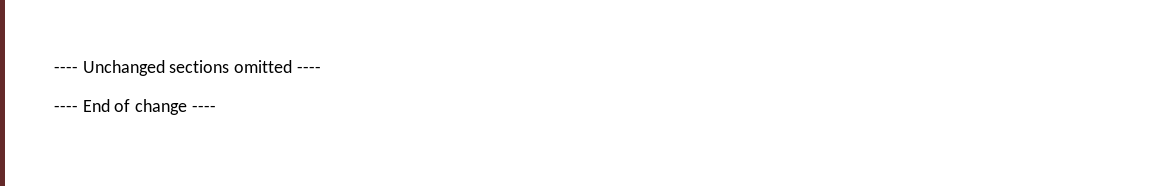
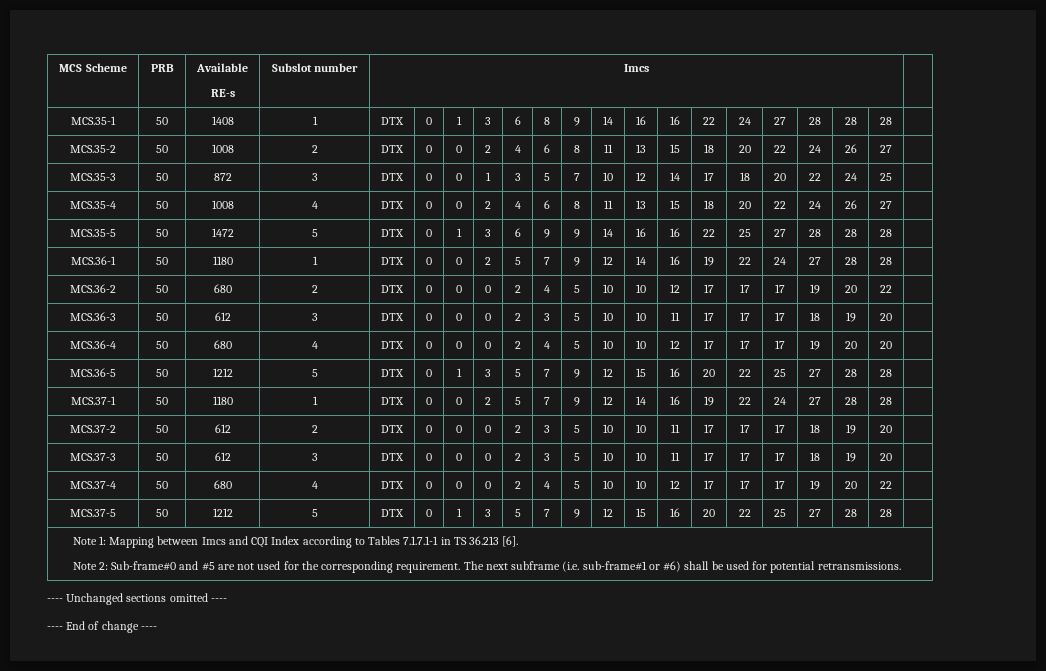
(54, 69) none -> [59,63,127,72] [150,64,174,72] [196,63,248,72] [210,89,235,97] [271,63,359,72] [624,64,649,72] [71,116,116,125] [156,117,168,125] [211,116,234,125] [312,116,318,125] [381,117,404,125] [426,117,432,125] [456,116,462,125] [485,117,491,125] [514,116,521,125] [544,117,550,125] [573,117,580,126] [603,116,613,125] [636,116,646,125] [669,116,680,125] [703,117,715,125] [738,117,751,125] [774,117,786,125] [809,117,821,125] [844,117,857,125] [880,117,892,125] [70,145,116,153] [156,145,168,153] [211,144,234,153] [311,145,318,153] [381,145,404,153] [426,145,432,153] [455,145,462,153] [485,145,491,153] [514,145,521,153] [544,144,550,153] [573,145,580,153] [604,144,613,153] [636,144,646,153] [669,144,680,153] [704,144,714,153] [738,145,751,153] [774,145,786,153] [809,145,821,153] [844,144,857,153] [880,145,892,153] [70,173,116,181] [156,173,168,181] [213,173,232,181] [311,173,318,181] [381,173,404,181] [426,173,432,181] [455,173,462,181] [486,172,491,181] [514,173,521,181] [544,173,550,181] [573,173,580,181] [603,172,613,181] [636,172,646,181] [669,172,680,181] [704,172,714,181] [739,172,750,181] [774,173,786,181] [809,173,821,181] [844,173,857,181] [880,173,892,181] [70,201,116,209] [156,201,168,209] [211,200,234,209] [311,201,318,209] [381,201,404,209] [426,201,432,209] [455,201,462,209] [485,201,491,209] [514,201,521,209] [544,200,550,209] [573,201,580,209] [604,200,613,209] [636,200,646,209] [669,200,680,209] [704,200,714,209] [738,201,751,209] [774,201,786,209] [809,201,821,209] [844,200,857,209] [880,201,892,209] [70,229,116,237] [156,229,168,237] [211,228,234,237] [311,229,318,237] [381,229,404,237] [426,229,432,237] [456,228,462,237] [485,229,491,237] [514,228,521,237] [544,229,550,238] [573,229,580,238] [603,228,613,237] [636,228,646,237] [669,228,680,237] [703,229,715,237] [738,229,751,237] [774,229,786,237] [809,229,821,237] [844,229,857,237] [880,229,892,237] [71,256,116,265] [156,257,168,265] [212,256,233,265] [312,256,318,265] [381,257,404,265] [426,257,432,265] [455,257,462,265] [485,257,491,265] [514,257,521,265] [544,257,550,265] [573,257,580,266] [603,256,613,265] [636,256,646,265] [669,256,680,265] [704,256,714,266] [738,257,751,265] [774,257,786,265] [809,257,821,265] [844,257,857,265] [880,257,892,265] [70,284,116,293] [156,285,168,293] [213,284,232,293] [311,285,318,293] [381,285,404,293] [426,285,432,293] [455,285,462,293] [485,285,491,293] [514,285,521,293] [544,285,550,293] [573,285,580,293] [603,284,613,293] [636,284,646,293] [669,284,680,293] [704,284,714,293] [739,284,750,293] [775,284,785,293] [810,284,820,294] [844,285,857,293] [880,285,892,293] [70,312,116,321] [156,313,168,321] [214,312,231,321] [311,313,318,321] [381,313,404,321] [426,313,432,321] [455,313,462,321] [485,313,491,321] [514,313,521,321] [544,313,550,321] [573,313,580,321] [603,312,613,321] [636,312,646,321] [670,312,680,321] [704,312,714,321] [739,312,750,321] [775,312,785,321] [810,312,820,321] [845,312,856,322] [880,313,892,321] [70,340,116,349] [156,341,168,349] [213,340,232,349] [311,341,318,349] [381,341,404,349] [426,341,432,349] [455,341,462,349] [485,341,491,349] [514,341,521,349] [544,341,550,349] [573,341,580,349] [603,340,613,349] [636,340,646,349] [669,340,680,349] [704,340,714,349] [739,340,750,349] [775,340,785,349] [810,340,820,350] [844,341,857,349] [880,341,892,349] [70,368,116,377] [156,369,168,377] [212,368,233,377] [311,369,318,377] [381,369,404,377] [426,369,432,377] [456,368,462,377] [485,369,491,377] [514,369,521,377] [544,369,550,377] [573,369,580,378] [603,368,613,377] [636,368,646,377] [669,368,680,377] [703,369,715,377] [738,369,751,377] [774,369,786,377] [809,369,821,377] [844,369,857,377] [880,369,892,377] [71,396,116,405] [156,397,168,405] [212,396,233,405] [312,396,318,405] [381,397,404,405] [426,397,432,405] [455,397,462,405] [485,397,491,405] [514,397,521,405] [544,397,550,405] [573,397,580,406] [603,396,613,405] [636,396,646,405] [669,396,680,405] [704,396,714,406] [738,397,751,405] [774,397,786,405] [809,397,821,405] [844,397,857,405] [880,397,892,405] [70,425,116,433] [156,425,168,433] [214,424,231,433] [311,425,318,433] [381,425,404,433] [426,425,432,433] [455,425,462,433] [485,425,491,433] [514,425,521,433] [544,425,550,433] [573,425,580,433] [603,424,613,433] [636,424,646,433] [670,424,680,433] [704,424,714,433] [739,424,750,433] [775,424,785,433] [810,424,820,433] [845,424,856,434] [880,425,892,433] [70,453,116,461] [156,453,168,461] [214,452,231,461] [311,453,318,461] [381,453,404,461] [426,453,432,461] [455,453,462,461] [485,453,491,461] [514,453,521,461] [544,453,550,461] [573,453,580,461] [603,452,613,461] [636,452,646,461] [670,452,680,461] [704,452,714,461] [739,452,750,461] [775,452,785,461] [810,452,820,461] [845,452,856,462] [880,453,892,461] [70,481,116,489] [156,481,168,489] [213,480,232,489] [311,481,318,489] [381,481,404,489] [426,481,432,489] [455,481,462,489] [485,481,491,489] [514,481,521,489] [544,481,550,489] [573,481,580,489] [603,480,613,489] [636,480,646,489] [669,480,680,489] [704,480,714,489] [739,480,750,489] [775,480,785,489] [810,480,820,490] [844,481,857,489] [880,481,892,489] [70,509,116,517] [156,509,168,517] [212,508,233,517] [311,509,318,517] [381,509,404,517] [426,509,432,517] [456,508,462,517] [485,509,491,517] [514,509,521,517] [544,509,550,517] [573,509,580,518] [603,508,613,517] [636,508,646,517] [669,508,680,517] [703,509,715,517] [738,509,751,517] [774,509,786,517] [809,509,821,517] [844,509,857,517] [880,509,892,517] [72,536,519,548] [72,561,901,573] MCS Scheme | PRB | Available // RE-s | Subslot number | Imcs | // MCS.35-1 | 50 | 1408 | 1 | DTX | 0 | 1 | 3 | 6 | 8 | 9 | 14 | 16 | 16 | 22 | 24 | 27 | 28 | 28 | 28 | // MCS.35-2 | 50 | 1008 | 2 | DTX | 0 | 0 | 2 | 4 | 6 | 8 | 11 | 13 | 15 | 18 | 20 | 22 | 24 | 26 | 27 | // MCS.35-3 | 50 | 872 | 3 | DTX | 0 | 0 | 1 | 3 | 5 | 7 | 10 | 12 | 14 | 17 | 18 | 20 | 22 | 24 | 25 | // MCS.35-4 | 50 | 1008 | 4 | DTX | 0 | 0 | 2 | 4 | 6 | 8 | 11 | 13 | 15 | 18 | 20 | 22 | 24 | 26 | 27 | // MCS.35-5 | 50 | 1472 | 5 | DTX | 0 | 1 | 3 | 6 | 9 | 9 | 14 | 16 | 16 | 22 | 25 | 27 | 28 | 28 | 28 | // MCS.36-1 | 50 | 1180 | 1 | DTX | 0 | 0 | 2 | 5 | 7 | 9 | 12 | 14 | 16 | 19 | 22 | 24 | 27 | 28 | 28 | // MCS.36-2 | 50 | 680 | 2 | DTX | 0 | 0 | 0 | 2 | 4 | 5 | 10 | 10 | 12 | 17 | 17 | 17 | 19 | 20 | 22 | // MCS.36-3 | 50 | 612 | 3 | DTX | 0 | 0 | 0 | 2 | 3 | 5 | 10 | 10 | 11 | 17 | 17 | 17 | 18 | 19 | 20 | // MCS.36-4 | 50 | 680 | 4 | DTX | 0 | 0 | 0 | 2 | 4 | 5 | 10 | 10 | 12 | 17 | 17 | 17 | 19 | 20 | 20 | // MCS.36-5 | 50 | 1212 | 5 | DTX | 0 | 1 | 3 | 5 | 7 | 9 | 12 | 15 | 16 | 20 | 22 | 25 | 27 | 28 | 28 | // MCS.37-1 | 50 | 1180 | 1 | DTX | 0 | 0 | 2 | 5 | 7 | 9 | 12 | 14 | 16 | 19 | 22 | 24 | 27 | 28 | 28 | // MCS.37-2 | 50 | 612 | 2 | DTX | 0 | 0 | 0 | 2 | 3 | 5 | 10 | 10 | 11 | 17 | 17 | 17 | 18 | 19 | 20 | // MCS.37-3 | 50 | 612 | 3 | DTX | 0 | 0 | 0 | 2 | 3 | 5 | 10 | 10 | 11 | 17 | 17 | 17 | 18 | 19 | 20 | // MCS.37-4 | 50 | 680 | 4 | DTX | 0 | 0 | 0 | 2 | 4 | 5 | 10 | 10 | 12 | 17 | 17 | 17 | 19 | 20 | 22 | // MCS.37-5 | 50 | 1212 | 5 | DTX | 0 | 1 | 3 | 5 | 7 | 9 | 12 | 15 | 16 | 20 | 22 | 25 | 27 | 28 | 28 | // Note 1: Mapping between Imcs and CQI Index according to Tables 7.1.7.1-1 in TS 36.213 [6]. // Note 2: Sub-frame#0 and #5 are not used for the corresponding requirement. The next subframe (i.e. sub-frame#1 or #6) shall be used for potential retransmissions. //

